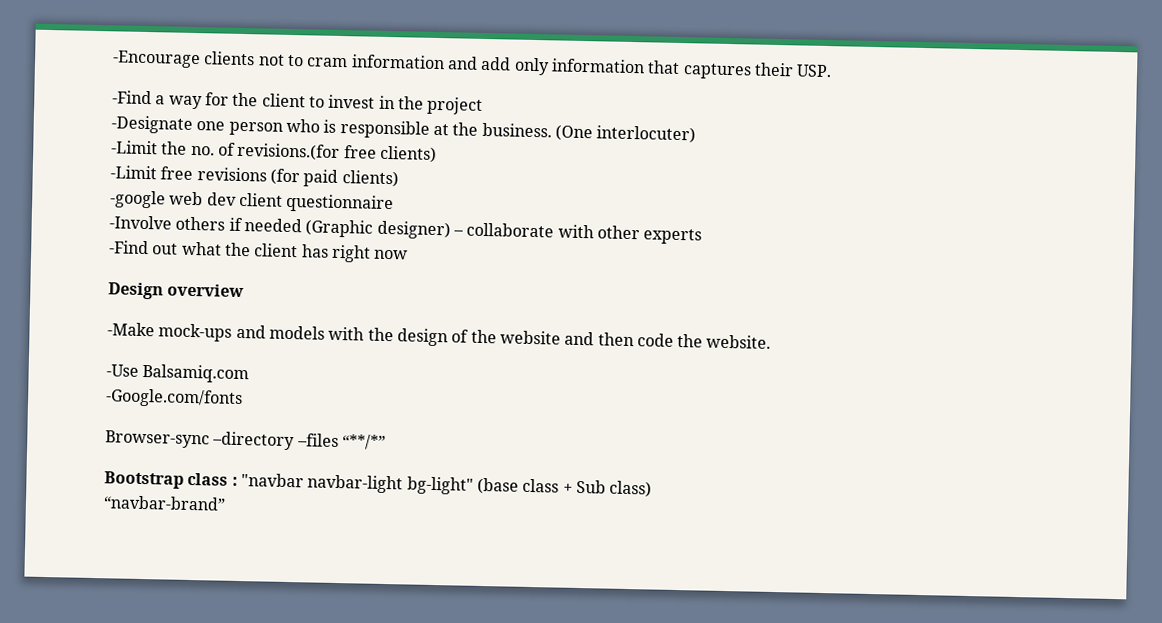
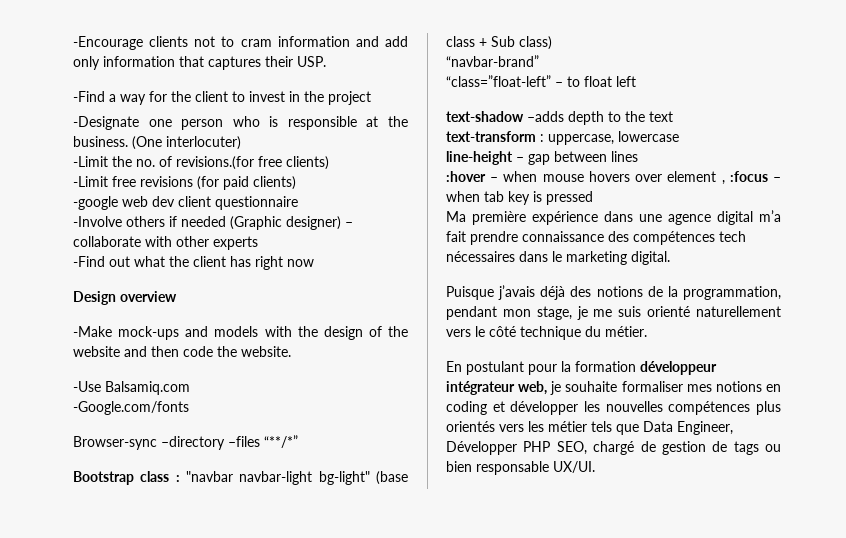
(226, 503) none -> [446,75,636,87] [446,111,673,125] [446,131,679,145] [446,151,638,165] [446,171,781,185] [446,191,593,205] [446,210,781,225] [446,231,746,245] [446,251,670,265] [446,285,781,300] [446,306,781,320] [446,326,647,340] [446,361,717,375] [446,381,781,395] [446,401,781,415] [446,421,733,435] [446,441,781,455] [446,461,595,475] // “class=”float-left” – to float left // text-shadow –adds depth to the text // text-transform : uppercase, lowercase // line-height – gap between lines // :hover – when mouse hovers over element , :focus – when tab key is pressed // Ma première expérience dans une agence digital m’a fait prendre connaissance des compétences tech nécessaires dans le marketing digital. // Puisque j’avais déjà des notions de la programmation, pendant mon stage, je me suis orienté naturellement vers le côté technique du métier. // En postulant pour la formation développeur intégrateur web, je souhaite formaliser mes notions en coding et développer les nouvelles compétences plus orientés vers les métier tels que Data Engineer, Développer PHP SEO, chargé de gestion de tags ou bien responsable UX/UI.

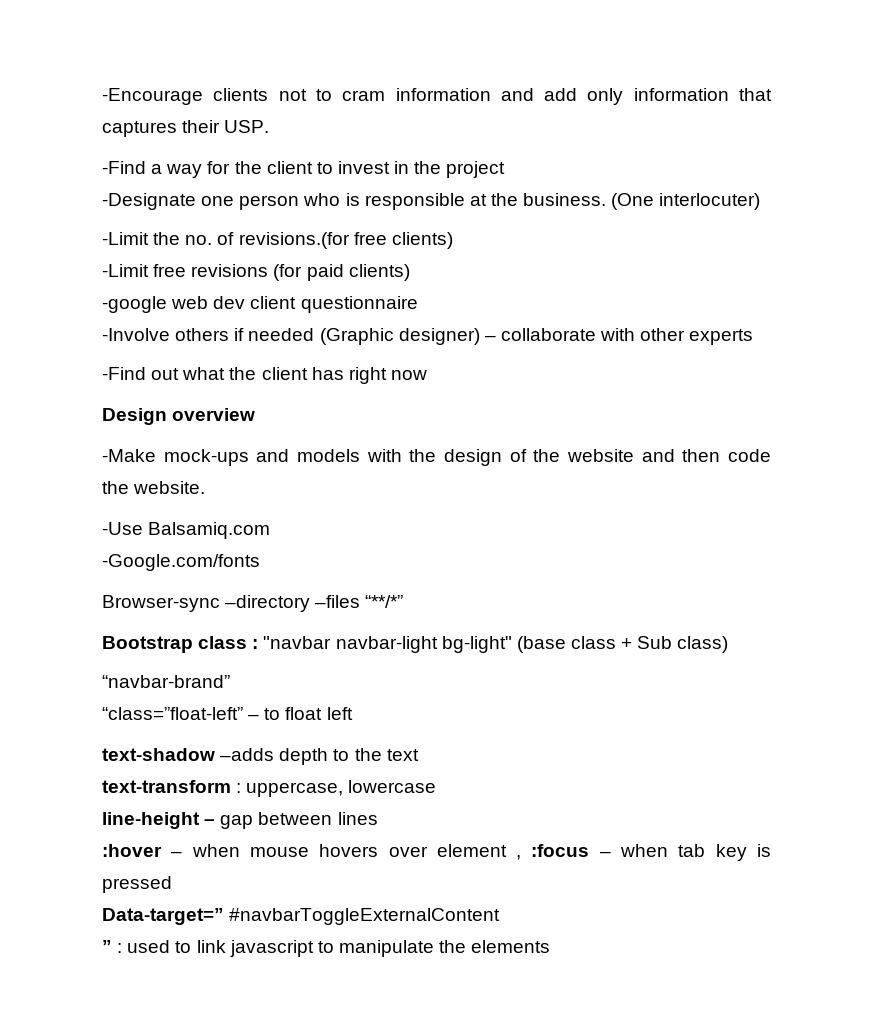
[446,210,781,225] [446,231,746,245] [446,251,670,265] [446,285,781,300] [446,306,781,320] [446,326,647,340] [446,361,717,375] [446,381,781,395] [446,401,781,415] [446,421,733,435] [446,441,781,455] [446,461,595,475] Ma première expérience dans une agence digital m’a fait prendre connaissance des compétences tech nécessaires dans le marketing digital. // Puisque j’avais déjà des notions de la programmation, pendant mon stage, je me suis orienté naturellement vers le côté technique du métier. // En postulant pour la formation développeur intégrateur web, je souhaite formaliser mes notions en coding et développer les nouvelles compétences plus orientés vers les métier tels que Data Engineer, Développer PHP SEO, chargé de gestion de tags ou bien responsable UX/UI. -> [102,908,501,925] [102,940,551,957] Data-target=” #navbarToggleExternalContent // ” : used to link javascript to manipulate the elements

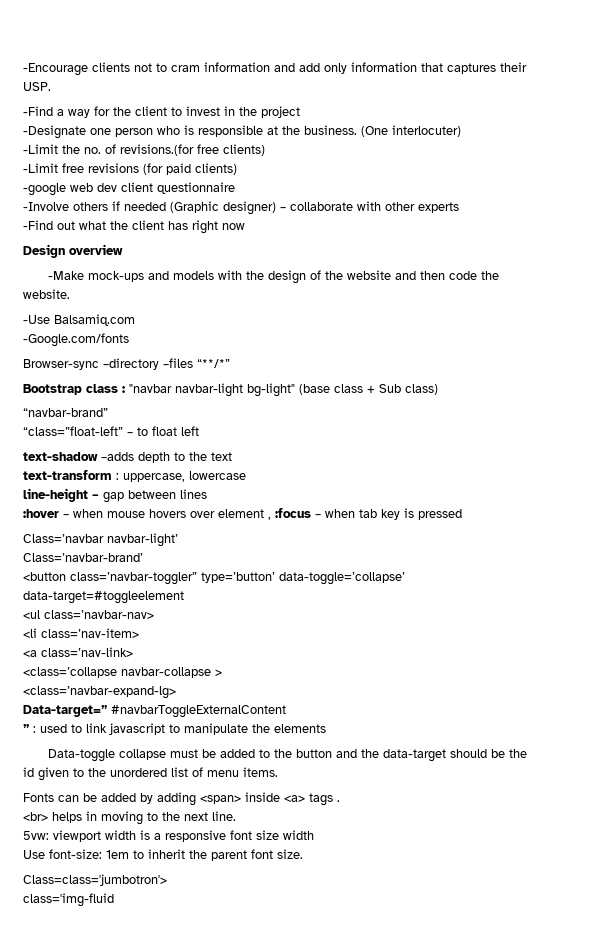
(172, 884) none -> [23,533,178,547] [23,553,143,562] [23,572,405,585] [23,591,184,604] [23,610,154,619] [23,628,139,638] [23,647,133,657] [23,667,222,678] [23,686,176,699] // Class=’navbar navbar-light’ // Class=’navbar-brand’ // <button class=’navbar-toggler” type=’button’ data-toggle=’collapse’ data-target=#toggleelement // <ul class=’navbar-nav> // <li class=’nav-item> // <a class=’nav-link> // <class=’collapse navbar-collapse > // <class=’navbar-expand-lg>
(551, 946) none -> [48,749,528,762] [23,767,278,781] [23,792,340,806] [23,811,236,825] [23,830,314,842] [23,849,303,861] [23,874,167,886] [23,893,114,907] // Data-toggle collapse must be added to the button and the data-target should be the id given to the unordered list of menu items. // Fonts can be added by adding <span> inside <a> tags . // <br> helps in moving to the next line. // 5vw: viewport width is a responsive font size width // Use font-size: 1em to inherit the parent font size. // Class=class='jumbotron'> // class='img-fluid

